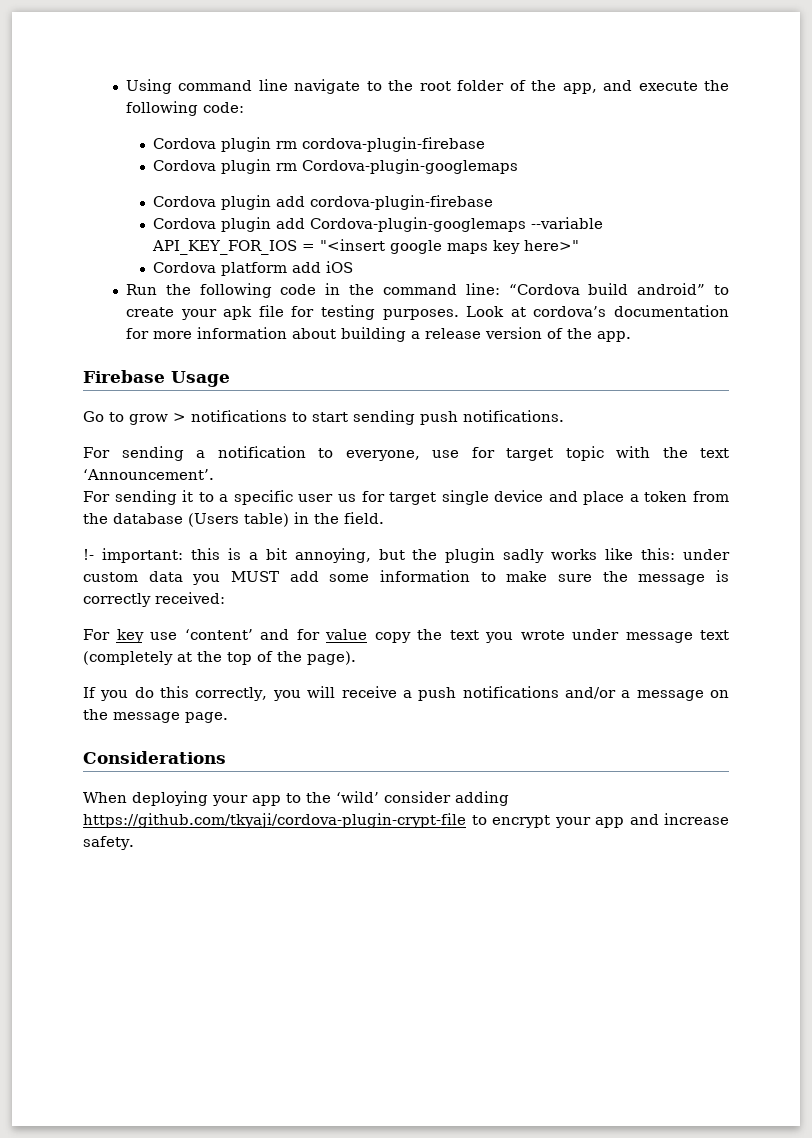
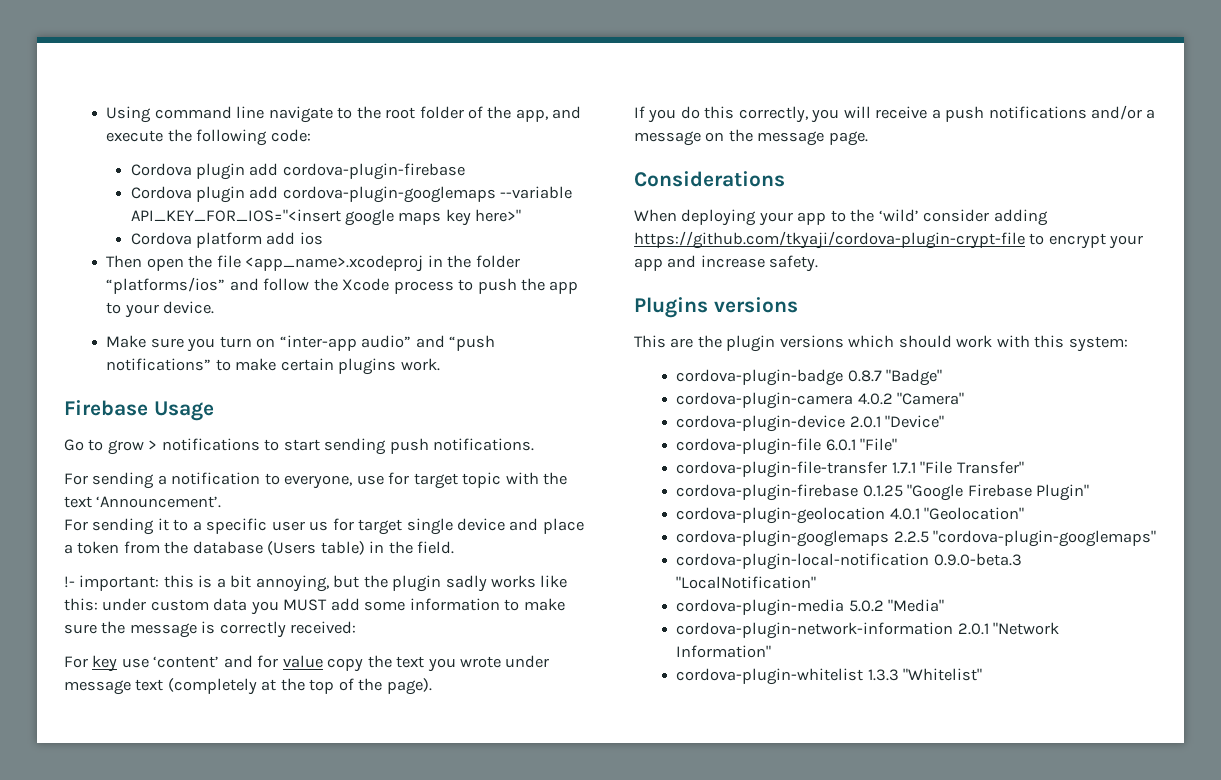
[153,137,486,152] [153,159,519,174] // Cordova plugin rm cordova-plugin-firebase // Cordova plugin rm Cordova-plugin-googlemaps -> (311, 135) none
[310,217,604,232] [152,239,386,255] Cordova-plugin-googlemaps --variable API_KEY_FOR_IOS = "<insert -> [282,186,573,203] [130,209,341,222] cordova-plugin-googlemaps --variable API_KEY_FOR_IOS="<insert
[326,261,354,273] [125,283,729,298] [125,305,730,320] [125,327,631,342] iOS // Run the following code in the command line: “Cordova build android” to create your apk file for testing purposes. Look at cordova’s documentation for more information about building a release version of the app. -> [299,232,323,245] [106,255,520,272] [106,277,579,294] [106,301,215,318] [106,335,496,352] [106,358,440,375] ios // Then open the file <app_name>.xcodeproj in the folder “platforms/ios” and follow the Xcode process to push the app to your device. // Make sure you turn on “inter-app audio” and “push notifications” to make certain plugins work.
(134, 843) none -> [634,297,798,318] [634,335,1128,352] [676,369,943,386] [676,392,965,409] [676,415,945,432] [676,438,898,455] [676,461,1024,478] [676,484,1090,501] [676,507,1025,524] [676,530,1157,547] [676,553,1022,570] [676,576,817,589] [676,599,945,616] [676,622,1060,639] [676,645,772,658] [676,668,983,685] // Plugins versions // This are the plugin versions which should work with this system: // cordova-plugin-badge 0.8.7 "Badge" // cordova-plugin-camera 4.0.2 "Camera" // cordova-plugin-device 2.0.1 "Device" // cordova-plugin-file 6.0.1 "File" // cordova-plugin-file-transfer 1.7.1 "File Transfer" // cordova-plugin-firebase 0.1.25 "Google Firebase Plugin" // cordova-plugin-geolocation 4.0.1 "Geolocation" // cordova-plugin-googlemaps 2.2.5 "cordova-plugin-googlemaps" // cordova-plugin-local-notification 0.9.0-beta.3 "LocalNotification" // cordova-plugin-media 5.0.2 "Media" // cordova-plugin-network-information 2.0.1 "Network Information" // cordova-plugin-whitelist 1.3.3 "Whitelist"

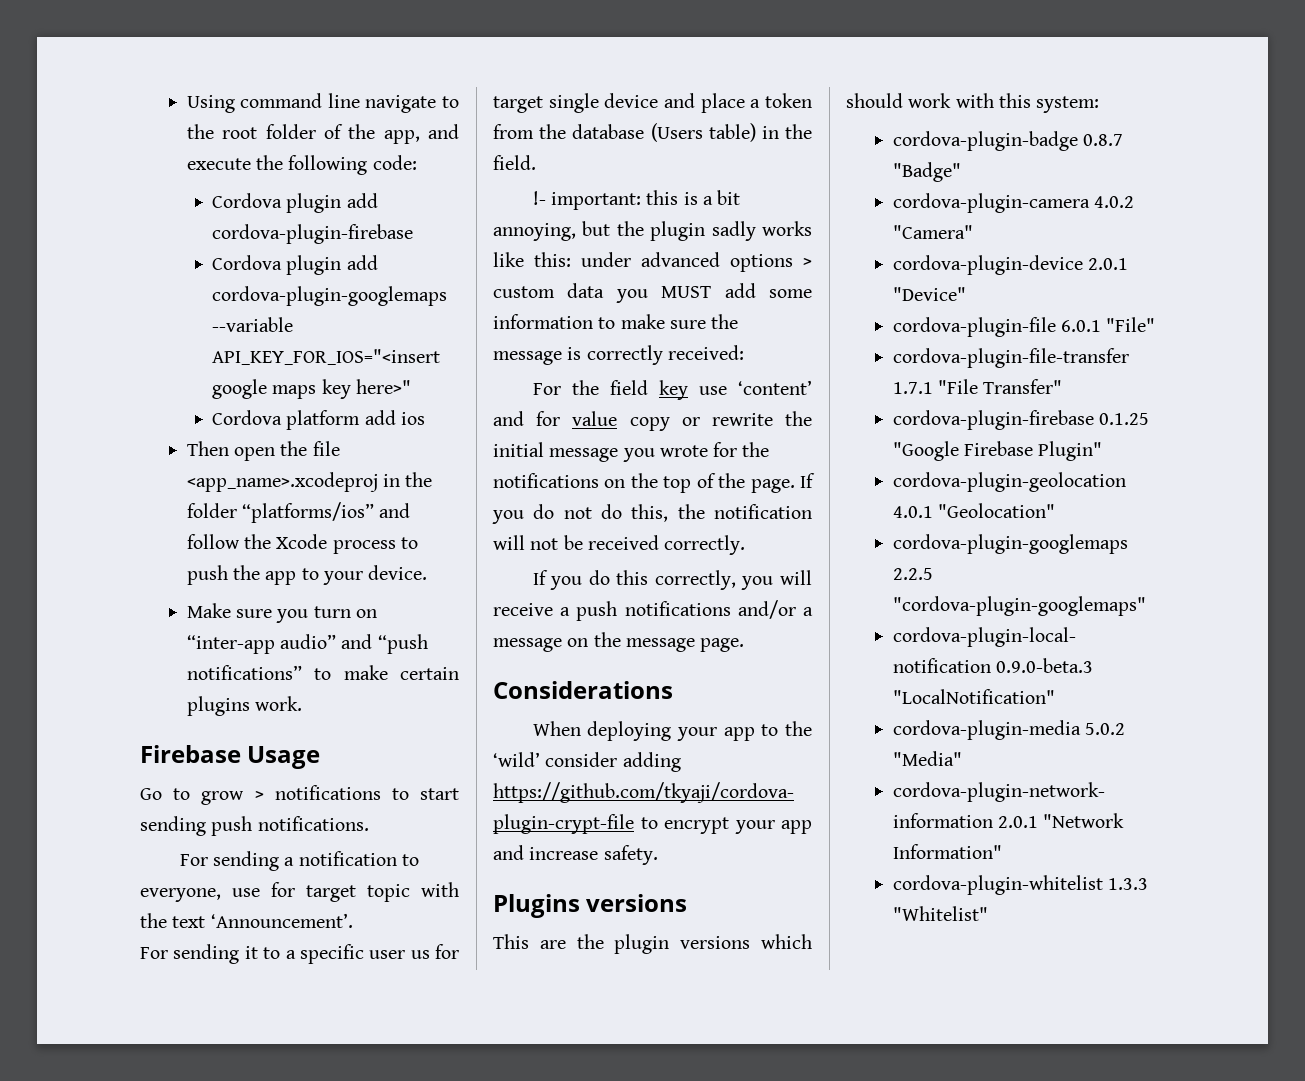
(147, 604) none -> [641,252,812,272] advanced options >
(88, 662) none -> [571,380,648,395] the field
[367,655,550,672] [64,678,432,695] the text you wrote under message text (completely at the top of the page). -> [681,411,812,426] [493,442,770,462] [493,473,815,493] [492,504,812,524] [493,535,746,555] or rewrite the initial message you wrote for the notifications on the top of the page. If you do not do this, the notification will not be received correctly.

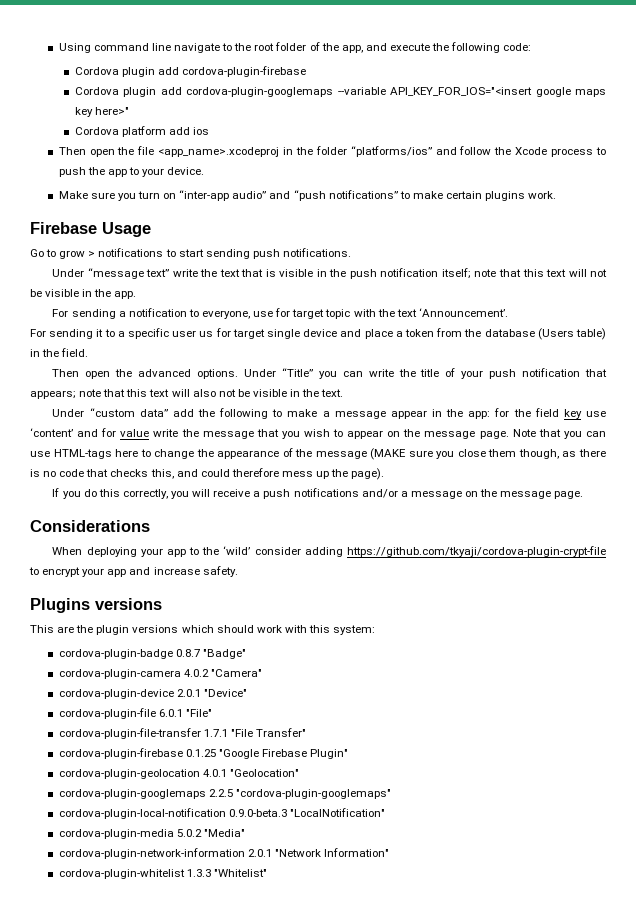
(369, 823) none -> [52,268,607,279] [30,289,137,299] // Under “message text” write the text that is visible in the push notification itself; note that this text will not be visible in the app.
[532,190,741,210] [493,221,812,241] [493,252,812,272] [493,283,812,303] [493,314,739,329] [493,345,744,365] [532,383,561,395] !- important: this is a bit annoying, but the plugin sadly works like this: under advanced options > custom data you MUST add some information to make sure the message is correctly received: // For -> [52,368,607,379] [30,389,344,399] [52,408,510,419] Then open the advanced options. Under “Title” you can write the title of your push notification that appears; note that this text will also not be visible in the text. // Under “custom data” add the following to make a message appear in the app: for
[629,411,812,431] [493,442,770,462] [493,473,815,493] [492,504,812,524] [493,535,746,555] copy or rewrite the initial message you wrote for the notifications on the top of the page. If you do not do this, the notification will not be received correctly. -> [153,429,606,439] [30,448,606,460] [30,468,385,480] write the message that you wish to appear on the message page. Note that you can use HTML-tags here to change the appearance of the message (MAKE sure you close them though, as there is no code that checks this, and could therefore mess up the page).

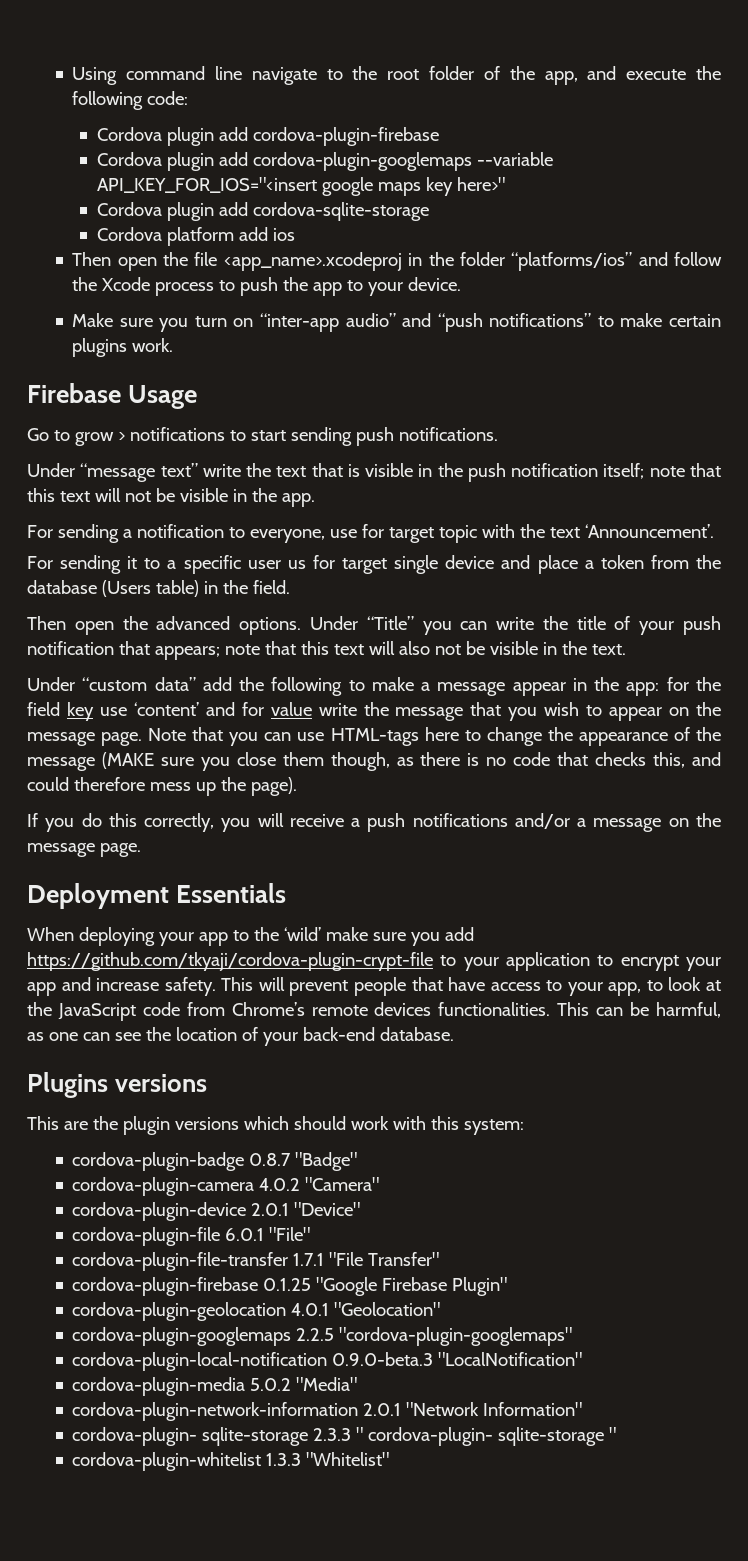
(129, 111) none -> [97,202,430,221] // Cordova plugin add cordova-sqlite-storage
[30,520,150,532] Considerations -> [27,883,287,909] Deployment Essentials
[254,546,606,557] consider adding https://github.com/tkyaji/cordova-plugin-crypt-file -> [325,927,474,946] [27,952,590,971] make sure you add https://github.com/tkyaji/cordova-plugin-crypt-file to your application
(238, 571) none -> [221,977,721,996] [27,1002,722,1021] [27,1027,454,1046] This will prevent people that have access to your app, to look at the JavaScript code from Chrome’s remote devices functionalities. This can be harmful, as one can see the location of your back-end database.
(390, 852) none -> [72,1427,617,1446] // cordova-plugin- sqlite-storage 2.3.3 " cordova-plugin- sqlite-storage "

